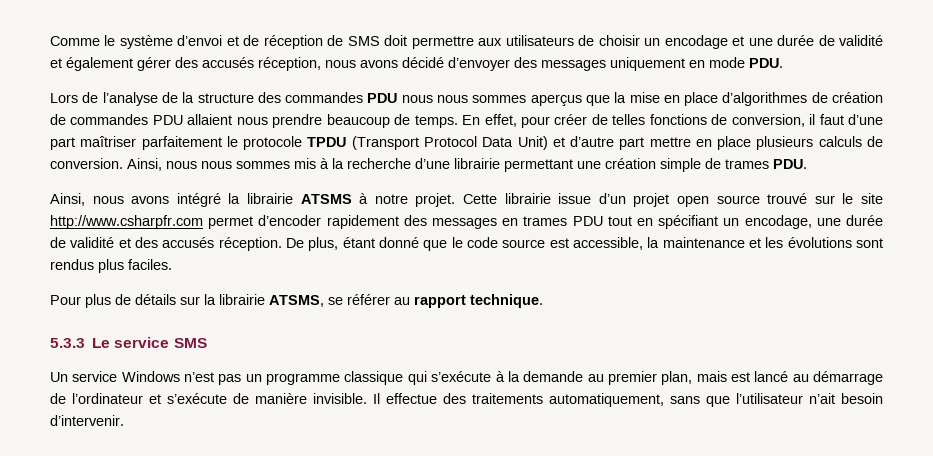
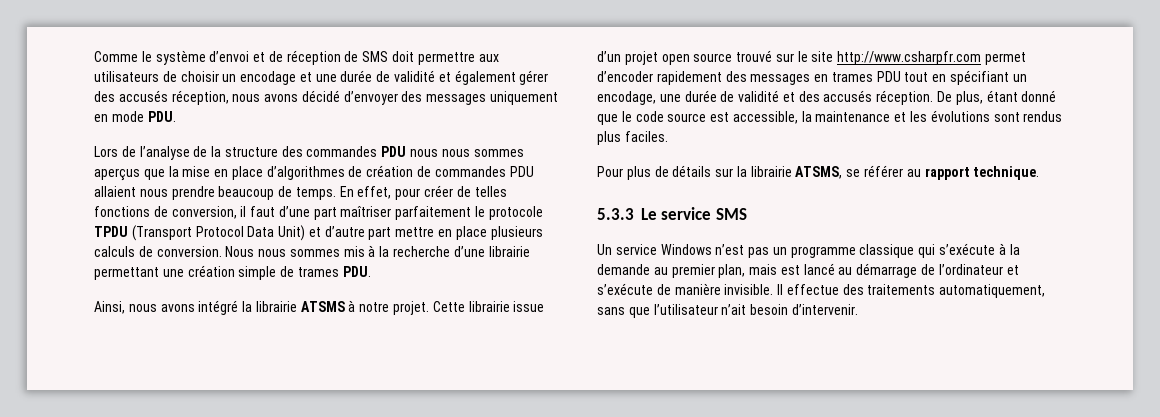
[127,158,197,171] Ainsi, nous -> [225,246,255,257] Nous

